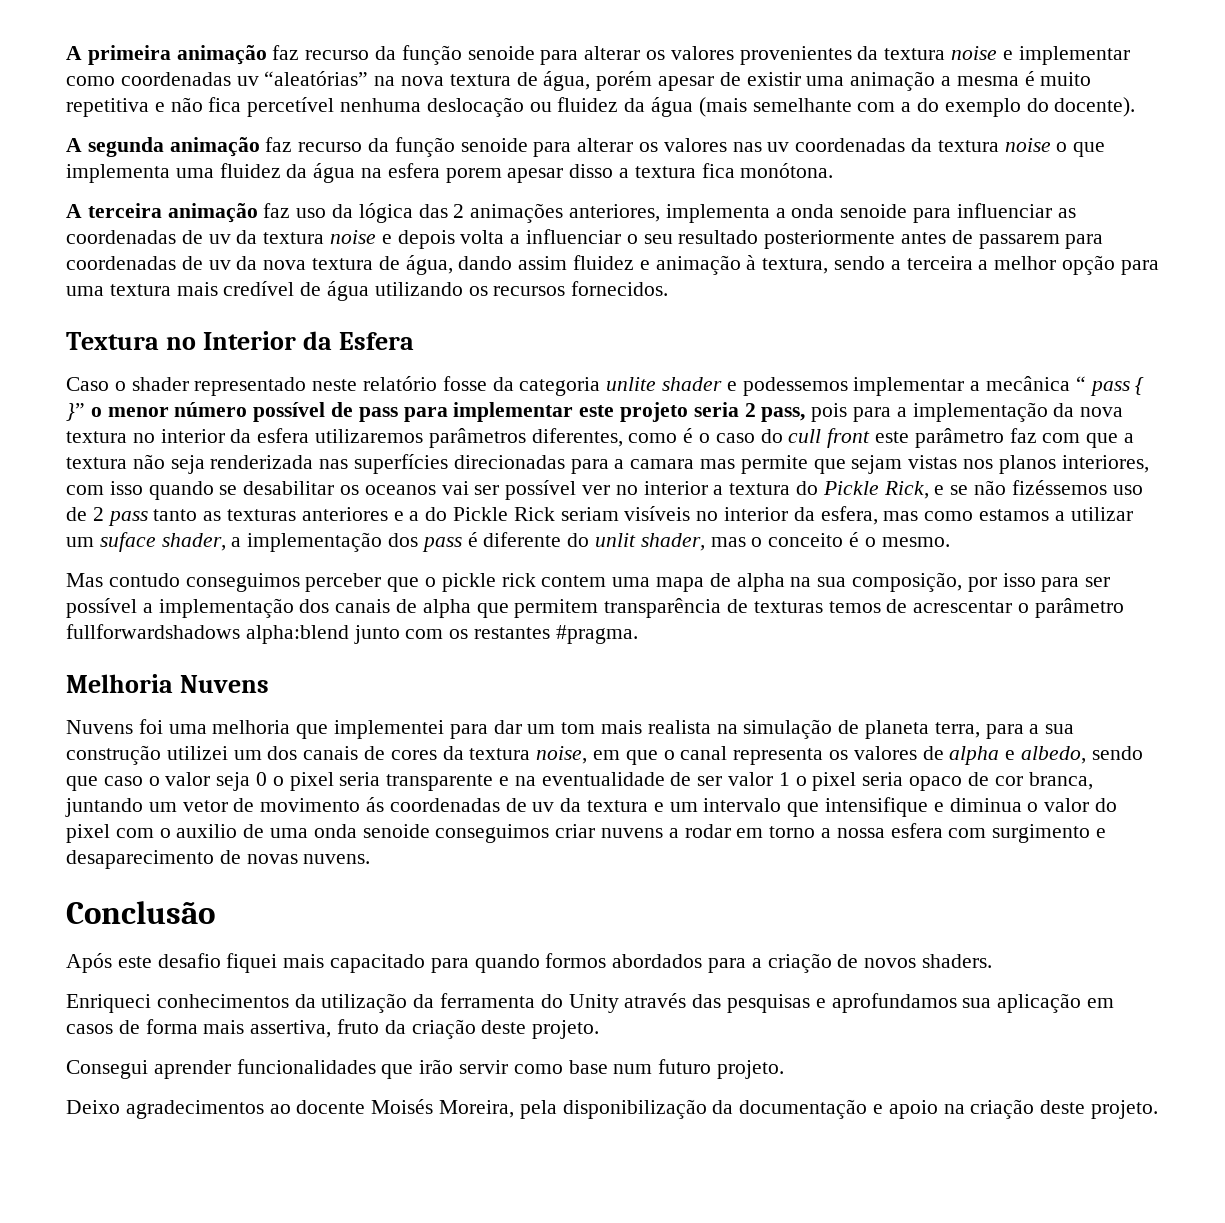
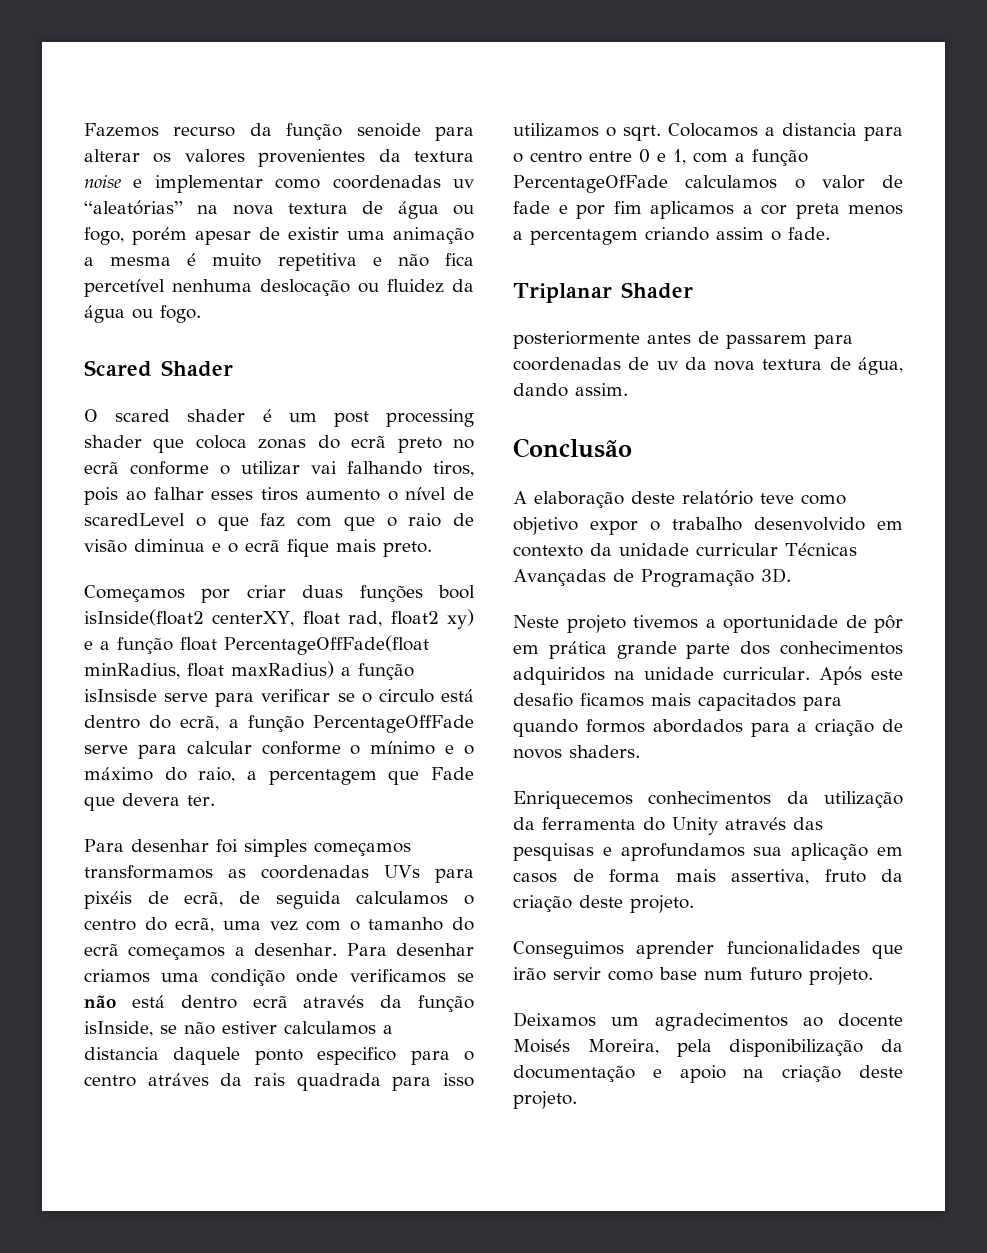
[66,45,300,65] A primeira animação faz -> [84,123,159,137] Fazemos
[543,71,591,91] água, -> [397,201,474,219] [84,227,124,245] água ou fogo,
[698,97,1136,117] [66,137,1106,157] [66,163,834,183] [66,203,1076,223] [66,229,759,249] (mais semelhante com a do exemplo do docente). // A segunda animação faz recurso da função senoide para alterar os valores nas uv coordenadas da textura noise o que implementa uma fluidez da água na esfera porem apesar disso a textura fica monótona. // A terceira animação faz uso da lógica das 2 animações anteriores, implementa a onda senoide para influenciar as coordenadas de uv da textura noise e depois volta a influenciar o seu resultado -> [132,305,201,323] [84,360,233,377] [84,409,474,427] [84,435,474,453] [84,461,474,477] [84,487,474,505] [84,513,474,531] [84,539,432,557] [84,585,475,603] [84,609,474,629] [84,635,429,655] [84,661,414,680] [84,689,475,707] [84,715,474,733] [84,741,474,759] [84,767,474,785] [84,793,215,811] [84,839,411,857] [84,865,474,883] [84,891,474,909] [84,917,474,933] [84,943,474,960] [84,969,474,986] [84,995,474,1012] [84,1021,393,1037] [84,1047,474,1065] [84,1073,474,1091] [513,123,903,141] [513,149,808,166] [513,175,903,193] [513,201,903,219] [513,227,830,245] [513,282,693,303] ou fogo. // Scared Shader // O scared shader é um post processing shader que coloca zonas do ecrã preto no ecrã conforme o utilizar vai falhando tiros, pois ao falhar esses tiros aumento o nível de scaredLevel o que faz com que o raio de visão diminua e o ecrã fique mais preto. // Começamos por criar duas funções bool isInside(float2 centerXY, float rad, float2 xy) e a função float PercentageOffFade(float minRadius, float maxRadius) a função isInsisde serve para verificar se o circulo está dentro do ecrã, a função PercentageOffFade serve para calcular conforme o mínimo e o máximo do raio, a percentagem que Fade que devera ter. // Para desenhar foi simples começamos transformamos as coordenadas UVs para pixéis de ecrã, de seguida calculamos o centro do ecrã, uma vez com o tamanho do ecrã começamos a desenhar. Para desenhar criamos uma condição onde verificamos se não está dentro ecrã através da função isInside, se não estiver calculamos a distancia daquele ponto especifico para o centro atráves da rais quadrada para isso utilizamos o sqrt. Colocamos a distancia para o centro entre 0 e 1, com a função PercentageOfFade calculamos o valor de fade e por fim aplicamos a cor preta menos a percentagem criando assim o fade. // Triplanar Shader //
[518,255,1159,275] [66,281,669,301] [66,331,415,350] [66,376,1145,396] [66,402,1124,422] [66,428,1135,448] [66,454,1149,474] [66,480,1143,500] [66,506,1133,526] [66,532,950,552] [66,572,1111,592] [66,598,1124,618] [66,624,638,644] [66,674,270,693] [66,719,1075,739] [66,745,1143,765] [66,772,1093,791] [65,797,1118,817] [66,823,1107,843] [66,850,371,869] [66,901,215,924] [66,953,426,973] assim fluidez e animação à textura, sendo a terceira a melhor opção para uma textura mais credível de água utilizando os recursos fornecidos. // Textura no Interior da Esfera // Caso o shader representado neste relatório fosse da categoria unlite shader e podessemos implementar a mecânica “ pass { }” o menor número possível de pass para implementar este projeto seria 2 pass, pois para a implementação da nova textura no interior da esfera utilizaremos parâmetros diferentes, como é o caso do cull front este parâmetro faz com que a textura não seja renderizada nas superfícies direcionadas para a camara mas permite que sejam vistas nos planos interiores, com isso quando se desabilitar os oceanos vai ser possível ver no interior a textura do Pickle Rick, e se não fizéssemos uso de 2 pass tanto as texturas anteriores e a do Pickle Rick seriam visíveis no interior da esfera, mas como estamos a utilizar um suface shader, a implementação dos pass é diferente do unlit shader, mas o conceito é o mesmo. // Mas contudo conseguimos perceber que o pickle rick contem uma mapa de alpha na sua composição, por isso para ser possível a implementação dos canais de alpha que permitem transparência de texturas temos de acrescentar o parâmetro fullforwardshadows alpha:blend junto com os restantes #pragma. // Melhoria Nuvens // Nuvens foi uma melhoria que implementei para dar um tom mais realista na simulação de planeta terra, para a sua construção utilizei um dos canais de cores da textura noise, em que o canal representa os valores de alpha e albedo, sendo que caso o valor seja 0 o pixel seria transparente e na eventualidade de ser valor 1 o pixel seria opaco de cor branca, juntando um vetor de movimento ás coordenadas de uv da textura e um intervalo que intensifique e diminua o valor do pixel com o auxilio de uma onda senoide conseguimos criar nuvens a rodar em torno a nossa esfera com surgimento e desaparecimento de novas nuvens. // Conclusão // Após este desafio fiquei mais capacitado -> [575,383,628,396] [513,438,632,458] [513,490,846,508] [513,517,903,535] [513,543,857,557] [513,568,791,587] [513,615,903,633] [513,641,903,659] [513,666,903,685] [513,693,796,711] assim. // Conclusão // A elaboração deste relatório teve como objetivo expor o trabalho desenvolvido em contexto da unidade curricular Técnicas Avançadas de Programação 3D. // Neste projeto tivemos a oportunidade de pôr em prática grande parte dos conhecimentos adquiridos na unidade curricular. Após este desafio ficamos mais capacitados
[66,994,151,1013] Enriqueci -> [513,791,633,809] Enriquecemos
[66,1060,148,1079] Consegui -> [513,941,624,959] Conseguimos
[66,1100,120,1114] Deixo -> [513,1012,640,1027] Deixamos um

